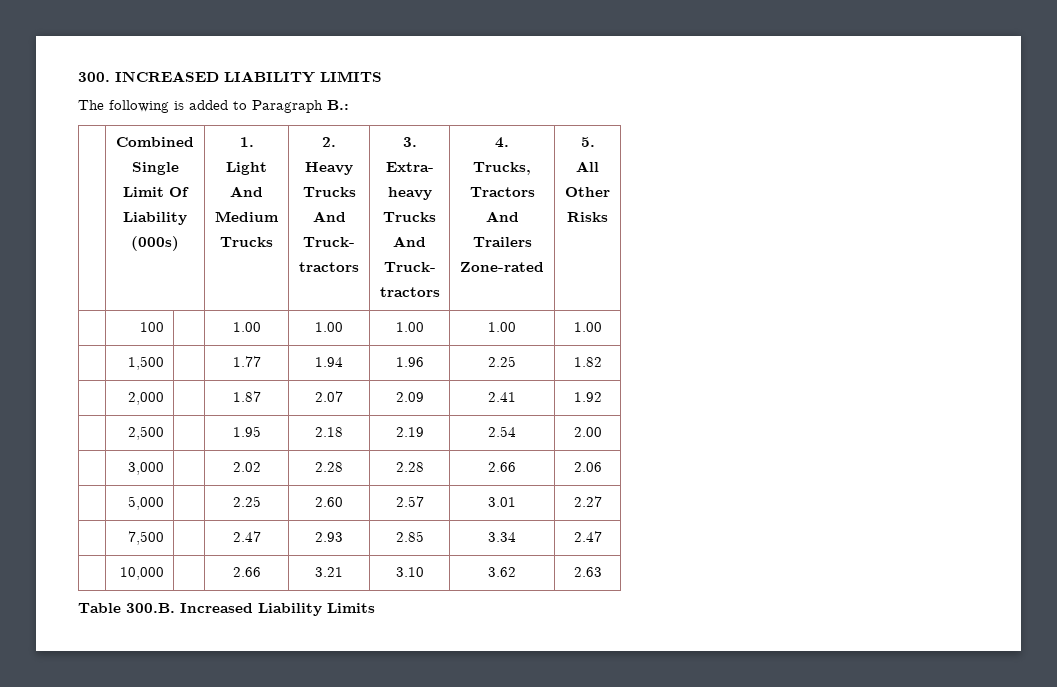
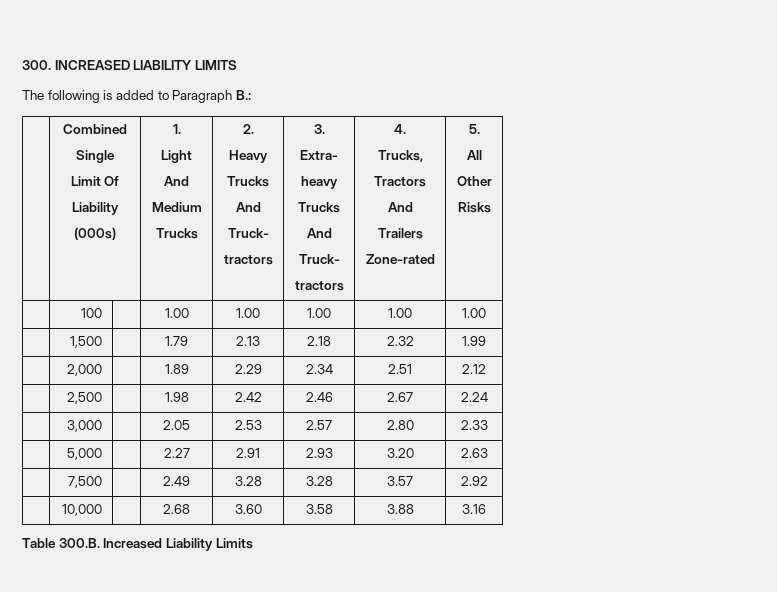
[232,356,261,367] [315,357,343,367] [395,357,424,367] [488,356,516,367] [573,357,602,367] [128,392,165,405] [232,391,261,402] [315,391,343,402] [395,392,424,402] [488,392,516,402] [573,392,602,402] [128,426,165,440] [232,426,261,437] [315,427,343,437] [395,427,424,437] [488,426,516,437] [573,427,602,437] [128,462,165,475] [232,462,261,472] [315,462,343,472] [395,462,424,472] [488,462,516,472] [573,462,602,472] [128,496,165,510] [232,496,261,507] [315,497,343,507] [395,496,424,507] [488,497,516,507] [573,496,602,507] [128,531,165,545] [232,531,261,542] [315,532,343,542] [395,531,424,542] [488,532,516,542] [573,531,602,542] [120,567,165,580] [232,567,261,577] [315,567,343,577] [395,567,424,577] [488,567,516,577] [573,567,602,577] 1.77 | 1.94 | 1.96 | 2.25 | 1.82 // | 2,000 | | 1.87 | 2.07 | 2.09 | 2.41 | 1.92 // | 2,500 | | 1.95 | 2.18 | 2.19 | 2.54 | 2.00 // | 3,000 | | 2.02 | 2.28 | 2.28 | 2.66 | 2.06 // | 5,000 | | 2.25 | 2.60 | 2.57 | 3.01 | 2.27 // | 7,500 | | 2.47 | 2.93 | 2.85 | 3.34 | 2.47 // | 10,000 | | 2.66 | 3.21 | 3.10 | 3.62 | 2.63 -> [165,336,188,346] [236,336,260,346] [307,336,331,346] [386,336,414,346] [462,336,486,346] [67,364,103,376] [164,364,189,374] [234,364,262,374] [305,364,333,374] [388,364,412,374] [462,364,486,374] [67,392,103,404] [164,392,189,402] [234,392,262,402] [305,392,333,402] [387,392,413,402] [460,392,488,402] [67,420,103,432] [163,420,190,430] [234,420,262,430] [306,420,332,430] [386,420,414,430] [460,420,488,430] [67,448,103,460] [163,448,190,458] [236,448,260,458] [305,448,333,458] [386,448,414,458] [460,448,488,458] [68,476,103,488] [163,476,190,486] [234,476,262,486] [305,476,333,486] [387,476,413,486] [460,476,488,486] [62,504,103,516] [163,504,190,514] [234,504,262,514] [305,504,333,514] [386,504,414,514] [462,504,486,514] 1.79 | 2.13 | 2.18 | 2.32 | 1.99 // | 2,000 | | 1.89 | 2.29 | 2.34 | 2.51 | 2.12 // | 2,500 | | 1.98 | 2.42 | 2.46 | 2.67 | 2.24 // | 3,000 | | 2.05 | 2.53 | 2.57 | 2.80 | 2.33 // | 5,000 | | 2.27 | 2.91 | 2.93 | 3.20 | 2.63 // | 7,500 | | 2.49 | 3.28 | 3.28 | 3.57 | 2.92 // | 10,000 | | 2.68 | 3.60 | 3.58 | 3.88 | 3.16

